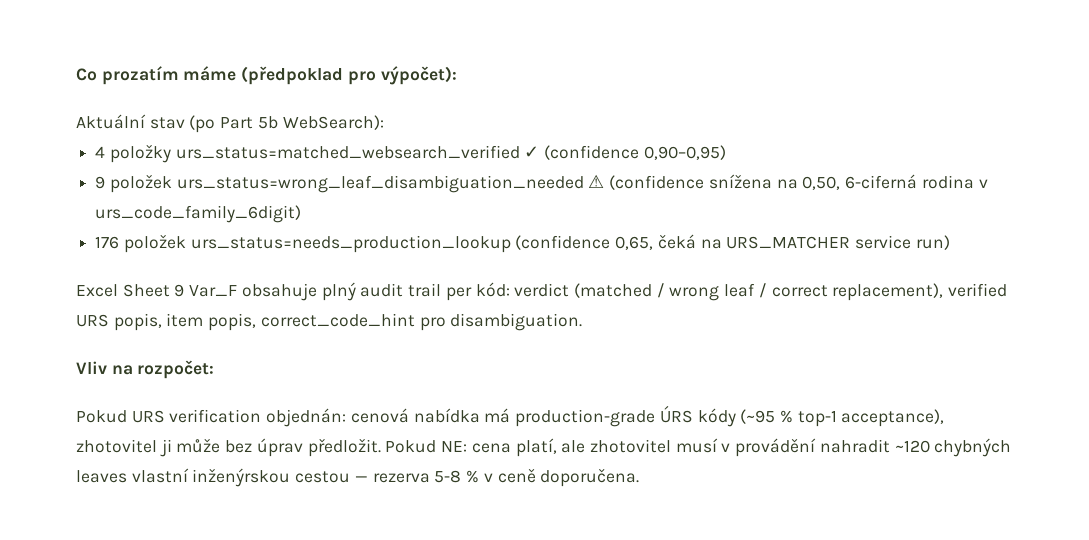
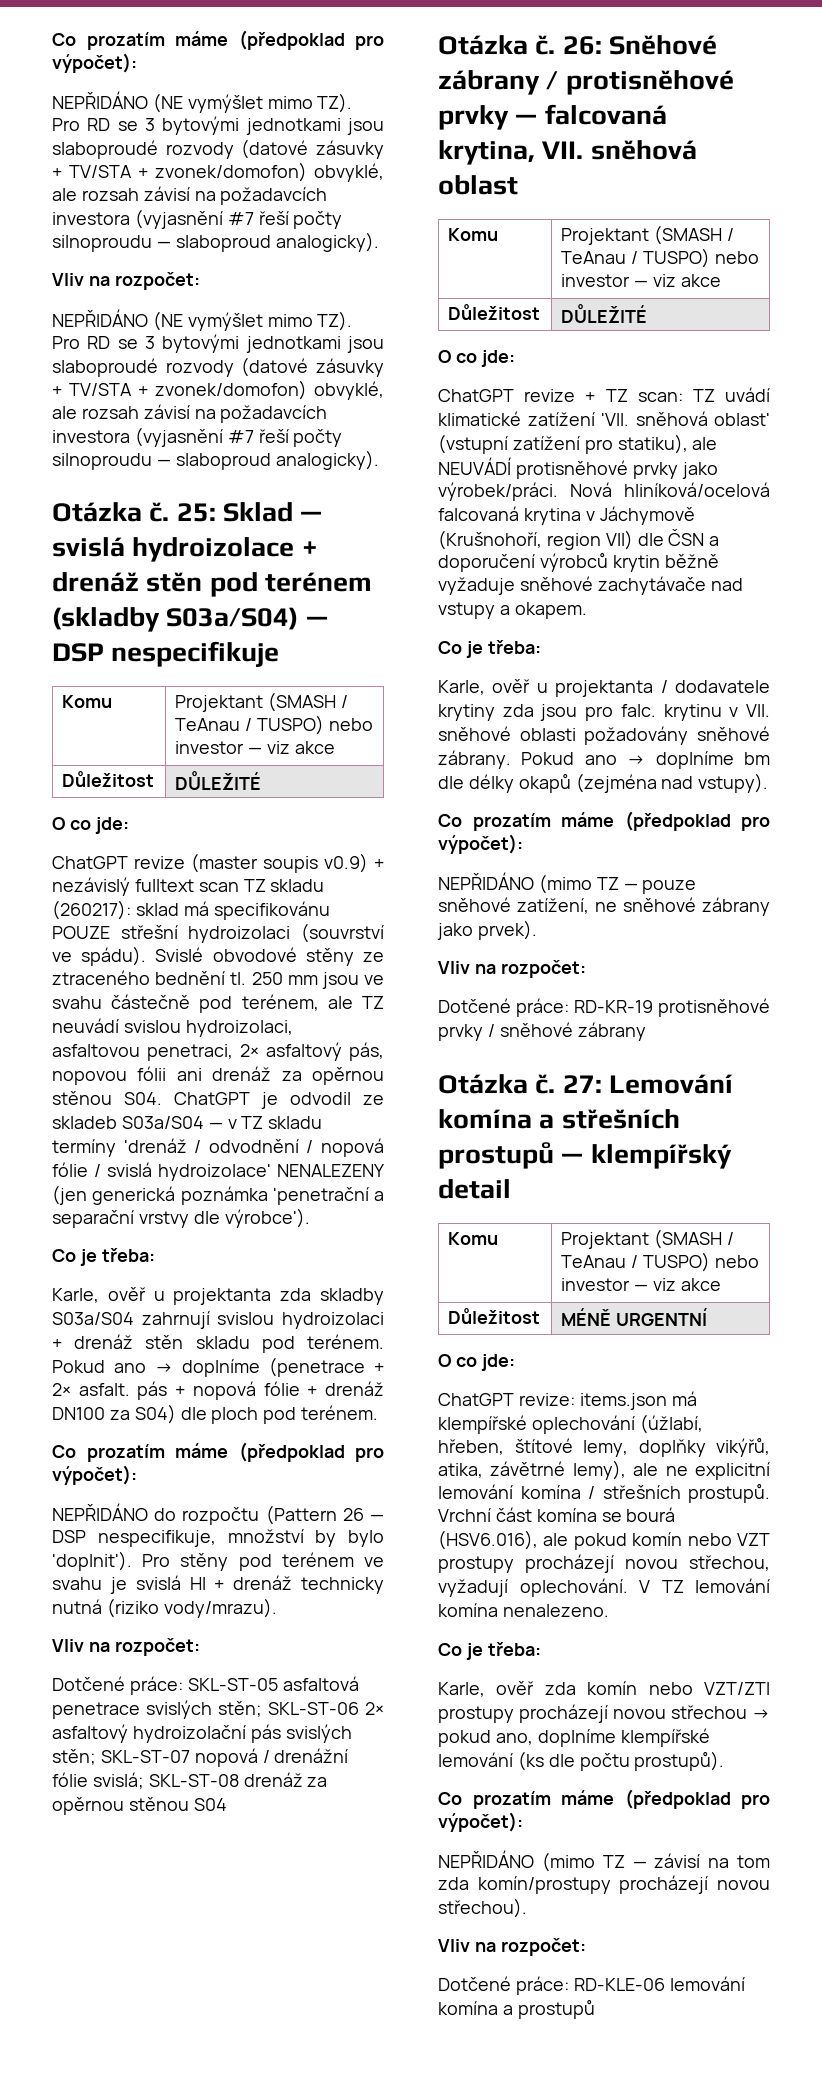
[76,66,457,85] [76,114,384,133] [95,144,726,163] [95,174,988,193] [95,205,302,223] [95,234,950,253] [76,282,1008,301] [76,313,583,331] [76,360,215,379] [76,405,945,427] [76,438,1012,457] [76,468,640,487] Co prozatím máme (předpoklad pro výpočet): // Aktuální stav (po Part 5b WebSearch): // 4 položky urs_status=matched_websearch_verified ✓ (confidence 0,90–0,95) // 9 položek urs_status=wrong_leaf_disambiguation_needed ⚠ (confidence snížena na 0,50, 6-ciferná rodina v urs_code_family_6digit) // 176 položek urs_status=needs_production_lookup (confidence 0,65, čeká na URS_MATCHER service run) // Excel Sheet 9 Var_F obsahuje plný audit trail per kód: verdict (matched / wrong leaf / correct replacement), verified URS popis, item popis, correct_code_hint pro disambiguation. // Vliv na rozpočet: // Pokud URS verification objednán: cenová nabídka má production-grade ÚRS kódy (~95 % top-1 acceptance), zhotovitel ji může bez úprav předložit. Pokud NE: cena platí, ale zhotovitel musí v provádění nahradit ~120 chybných leaves vlastní inženýrskou cestou — rezerva 5-8 % v ceně doporučena. -> [52,30,384,50] [52,53,137,73] [52,91,353,113] [52,116,385,135] [52,139,385,159] [52,162,384,182] [52,186,328,205] [52,209,343,229] [52,232,379,252] [52,272,200,290] [52,309,353,331] [52,334,385,353] [52,357,385,377] [52,380,384,400] [52,404,328,423] [52,427,343,447] [52,450,379,470] [52,502,323,522] [52,537,318,562] [52,572,372,597] [52,607,328,632] [52,641,280,667] [62,695,113,708] [175,692,349,712] [175,715,373,735] [175,741,335,754] [62,771,155,787] [175,771,262,790] [52,817,129,834] [52,853,384,873] [52,877,325,896] [52,900,330,920] [52,923,384,943] [52,946,384,966] [52,970,385,989] [52,994,384,1013] [52,1018,293,1037] [52,1042,384,1061] [52,1066,384,1085] [52,1091,384,1109] [52,1116,323,1129] [52,1138,384,1157] [52,1162,385,1181] [52,1185,384,1205] [52,1208,310,1228] [52,1248,155,1266] [52,1287,384,1305] [52,1311,385,1329] [52,1334,384,1353] [52,1357,384,1377] [52,1381,385,1400] [52,1404,379,1424] [52,1442,384,1462] [52,1465,137,1485] [52,1503,384,1525] [52,1529,384,1547] [52,1551,384,1571] [52,1575,385,1594] [52,1598,277,1618] [52,1638,200,1656] [52,1676,359,1695] [52,1700,384,1719] [52,1724,352,1743] [52,1748,349,1767] [52,1772,328,1789] [52,1797,227,1815] [438,35,717,55] [438,70,734,95] [438,104,667,130] [438,140,697,165] [438,175,518,195] [448,228,499,241] [561,225,735,245] [561,248,759,268] [561,274,721,287] [448,304,541,320] [561,304,648,323] [438,350,515,367] [438,387,771,402] [438,411,770,426] [438,434,718,454] [438,457,718,479] [438,482,770,501] [438,506,695,525] [438,529,720,550] [438,552,719,572] [438,576,743,595] [438,602,587,619] [438,640,541,658] [438,679,770,697] [438,704,770,721] [438,726,770,745] [438,750,770,769] [438,773,769,793] [438,811,770,831] [438,834,523,854] [438,872,697,894] [438,897,770,916] [437,920,537,940] [438,960,586,978] [438,998,770,1017] [438,1022,646,1041] [438,1074,733,1094] [438,1109,680,1129] [438,1142,732,1169] [438,1179,511,1199] [448,1232,499,1245] [561,1229,735,1249] [561,1252,759,1272] [561,1278,721,1291] [448,1308,541,1324] [561,1308,708,1326] [438,1354,515,1371] [438,1391,697,1410] [438,1414,703,1434] [438,1437,770,1457] [438,1460,770,1480] [438,1483,770,1503] [438,1507,676,1522] [438,1530,770,1550] [438,1554,770,1573] [438,1578,770,1597] [438,1603,609,1617] [438,1642,541,1660] [438,1681,770,1697] [438,1704,770,1723] [438,1728,710,1747] [438,1751,725,1771] [438,1789,770,1809] [438,1812,523,1832] [438,1850,770,1872] [438,1875,770,1894] [438,1898,527,1918] [438,1938,586,1956] [438,1976,745,1995] [438,1999,595,2019] Co prozatím máme (předpoklad pro výpočet): // NEPŘIDÁNO (NE vymýšlet mimo TZ). Pro RD se 3 bytovými jednotkami jsou slaboproudé rozvody (datové zásuvky + TV/STA + zvonek/domofon) obvyklé, ale rozsah závisí na požadavcích investora (vyjasnění #7 řeší počty silnoproudu — slaboproud analogicky). // Vliv na rozpočet: // NEPŘIDÁNO (NE vymýšlet mimo TZ). Pro RD se 3 bytovými jednotkami jsou slaboproudé rozvody (datové zásuvky + TV/STA + zvonek/domofon) obvyklé, ale rozsah závisí na požadavcích investora (vyjasnění #7 řeší počty silnoproudu — slaboproud analogicky). // Otázka č. 25: Sklad — svislá hydroizolace + drenáž stěn pod terénem (skladby S03a/S04) — DSP nespecifikuje // Komu | Projektant (SMASH / TeAnau / TUSPO) nebo investor — viz akce // Důležitost | DŮLEŽITÉ // O co jde: // ChatGPT revize (master soupis v0.9) + nezávislý fulltext scan TZ skladu (260217): sklad má specifikovánu POUZE střešní hydroizolaci (souvrství ve spádu). Svislé obvodové stěny ze ztraceného bednění tl. 250 mm jsou ve svahu částečně pod terénem, ale TZ neuvádí svislou hydroizolaci, asfaltovou penetraci, 2× asfaltový pás, nopovou fólii ani drenáž za opěrnou stěnou S04. ChatGPT je odvodil ze skladeb S03a/S04 — v TZ skladu termíny 'drenáž / odvodnění / nopová fólie / svislá hydroizolace' NENALEZENY (jen generická poznámka 'penetrační a separační vrstvy dle výrobce'). // Co je třeba: // Karle, ověř u projektanta zda skladby S03a/S04 zahrnují svislou hydroizolaci + drenáž stěn skladu pod terénem. Pokud ano → doplníme (penetrace + 2× asfalt. pás + nopová fólie + drenáž DN100 za S04) dle ploch pod terénem. // Co prozatím máme (předpoklad pro výpočet): // NEPŘIDÁNO do rozpočtu (Pattern 26 — DSP nespecifikuje, množství by bylo 'doplnit'). Pro stěny pod terénem ve svahu je svislá HI + drenáž technicky nutná (riziko vody/mrazu). // Vliv na rozpočet: // Dotčené práce: SKL-ST-05 asfaltová penetrace svislých stěn; SKL-ST-06 2× asfaltový hydroizolační pás svislých stěn; SKL-ST-07 nopová / drenážní fólie svislá; SKL-ST-08 drenáž za opěrnou stěnou S04 // Otázka č. 26: Sněhové zábrany / protisněhové prvky — falcovaná krytina, VII. sněhová oblast // Komu | Projektant (SMASH / TeAnau / TUSPO) nebo investor — viz akce // Důležitost | DŮLEŽITÉ // O co jde: // ChatGPT revize + TZ scan: TZ uvádí klimatické zatížení 'VII. sněhová oblast' (vstupní zatížení pro statiku), ale NEUVÁDÍ protisněhové prvky jako výrobek/práci. Nová hliníková/ocelová falcovaná krytina v Jáchymově (Krušnohoří, region VII) dle ČSN a doporučení výrobců krytin běžně vyžaduje sněhové zachytávače nad vstupy a okapem. // Co je třeba: // Karle, ověř u projektanta / dodavatele krytiny zda jsou pro falc. krytinu v VII. sněhové oblasti požadovány sněhové zábrany. Pokud ano → doplníme bm dle délky okapů (zejména nad vstupy). // Co prozatím máme (předpoklad pro výpočet): // NEPŘIDÁNO (mimo TZ — pouze sněhové zatížení, ne sněhové zábrany jako prvek). // Vliv na rozpočet: // Dotčené práce: RD-KR-19 protisněhové prvky / sněhové zábrany // Otázka č. 27: Lemování komína a střešních prostupů — klempířský detail // Komu | Projektant (SMASH / TeAnau / TUSPO) nebo investor — viz akce // Důležitost | MÉNĚ URGENTNÍ // O co jde: // ChatGPT revize: items.json má klempířské oplechování (úžlabí, hřeben, štítové lemy, doplňky vikýřů, atika, závětrné lemy), ale ne explicitní lemování komína / střešních prostupů. Vrchní část komína se bourá (HSV6.016), ale pokud komín nebo VZT prostupy procházejí novou střechou, vyžadují oplechování. V TZ lemování komína nenalezeno. // Co je třeba: // Karle, ověř zda komín nebo VZT/ZTI prostupy procházejí novou střechou → pokud ano, doplníme klempířské lemování (ks dle počtu prostupů). // Co prozatím máme (předpoklad pro výpočet): // NEPŘIDÁNO (mimo TZ — závisí na tom zda komín/prostupy procházejí novou střechou). // Vliv na rozpočet: // Dotčené práce: RD-KLE-06 lemování komína a prostupů

